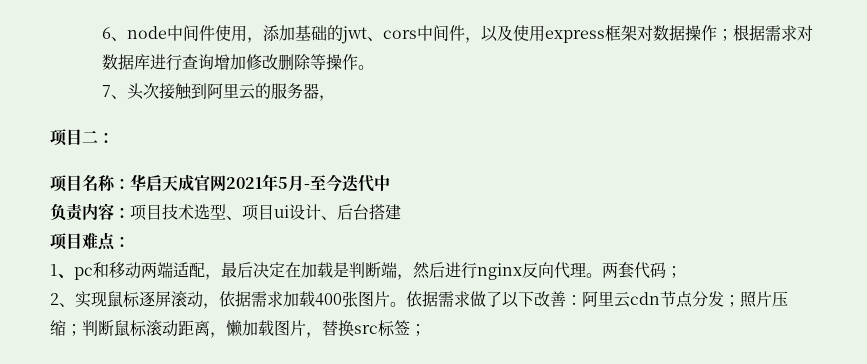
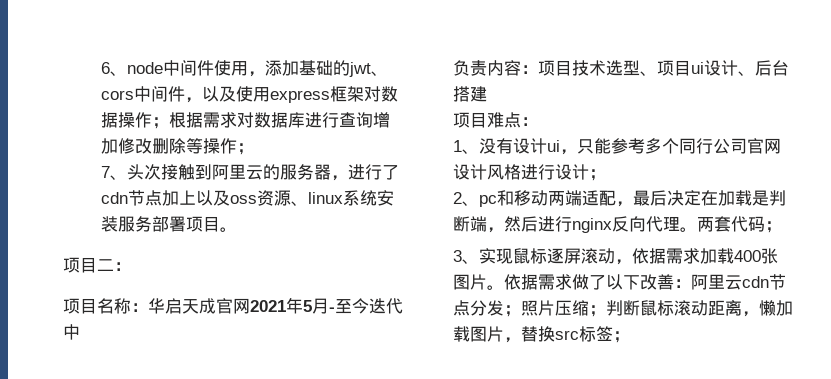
[357,65,374,70] 。 -> [237,143,255,155] ；
(335, 98) none -> [348,164,400,180] [101,190,395,206] [101,216,238,232] 进行了cdn节点加上以及oss资源、linux系统安装服务部署项目。
(74, 275) none -> [479,138,781,155] [453,164,606,181] [453,192,479,206] 没有设计ui，只能参考多个同行公司官网设计风格进行设计； // 2、
[50,293,59,305] 2 -> [453,250,462,262] 3

